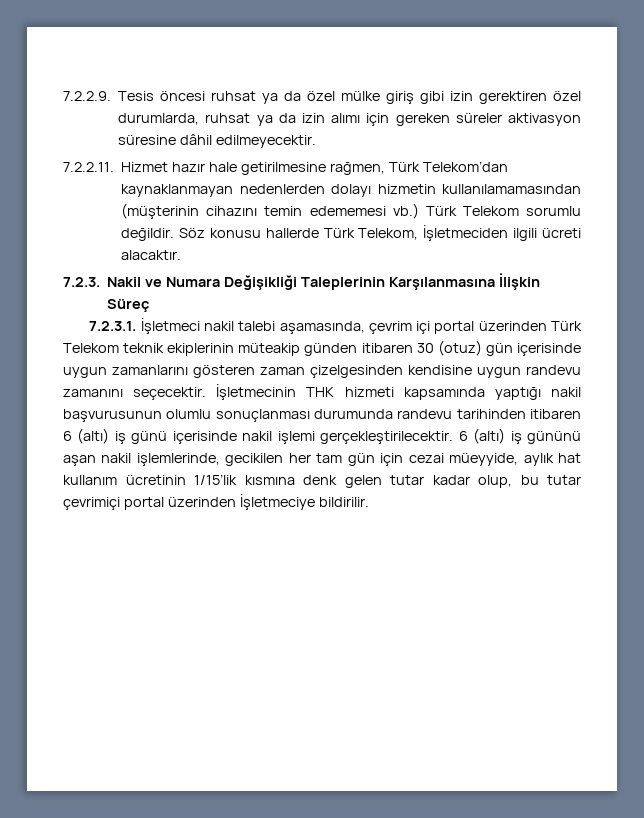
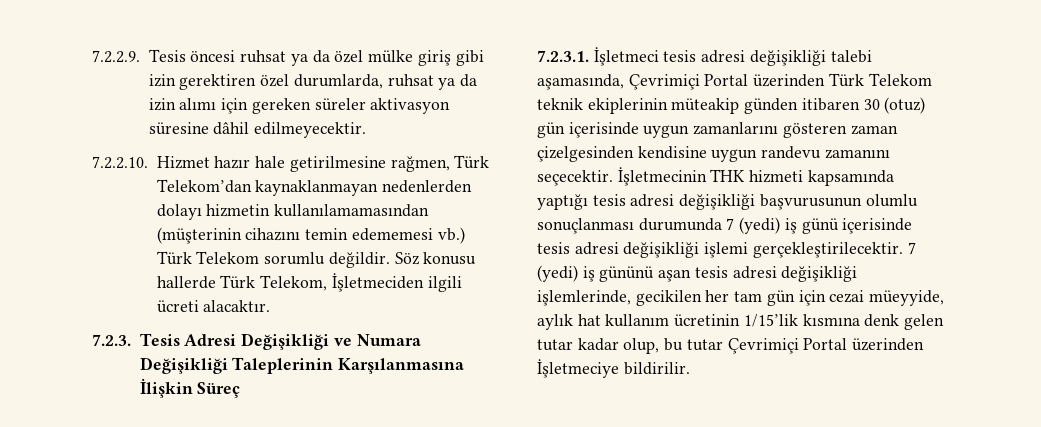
[63,162,114,172] 7.2.2.11. -> [92,156,148,169] 7.2.2.10.
[107,277,142,287] Nakil -> [139,333,330,350] Tesis Adresi Değişikliği
[203,321,475,334] nakil talebi aşamasında, çevrim içi portal -> [663,50,872,66] [537,74,749,90] tesis adresi değişikliği talebi aşamasında, Çevrimiçi Portal
[550,387,581,397] nakil -> [592,194,756,210] tesis adresi değişikliği
[397,409,581,419] [63,428,581,444] [63,453,132,466] randevu tarihinden itibaren 6 (altı) iş günü içerisinde nakil işlemi gerçekleştirilecektir. 6 (altı) iş gününü aşan nakil -> [726,217,913,234] [537,242,916,258] [537,265,858,282] 7 (yedi) iş günü içerisinde tesis adresi değişikliği işlemi gerçekleştirilecektir. 7 (yedi) iş gününü aşan tesis adresi değişikliği
[63,497,164,510] çevrimiçi portal -> [727,338,848,354] Çevrimiçi Portal

